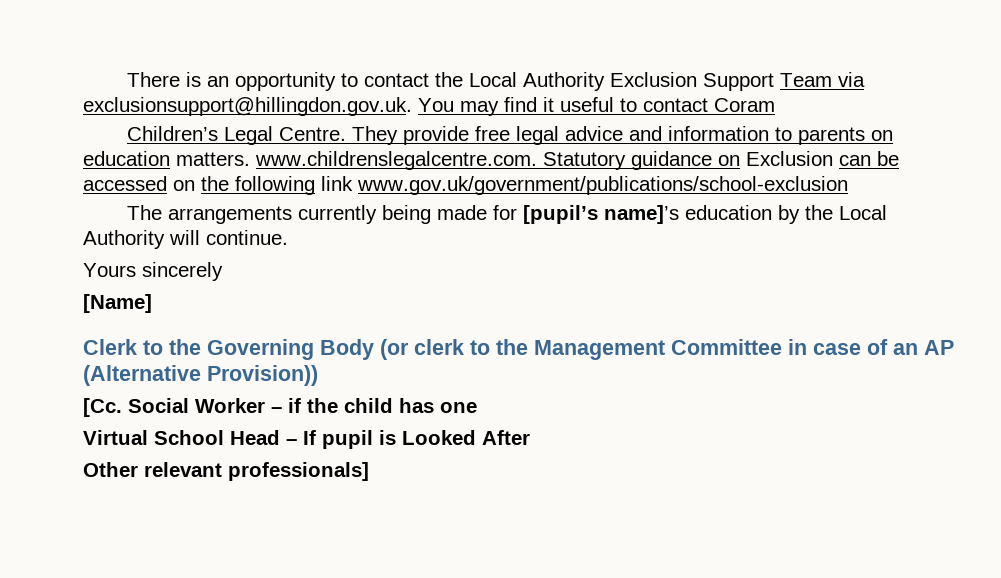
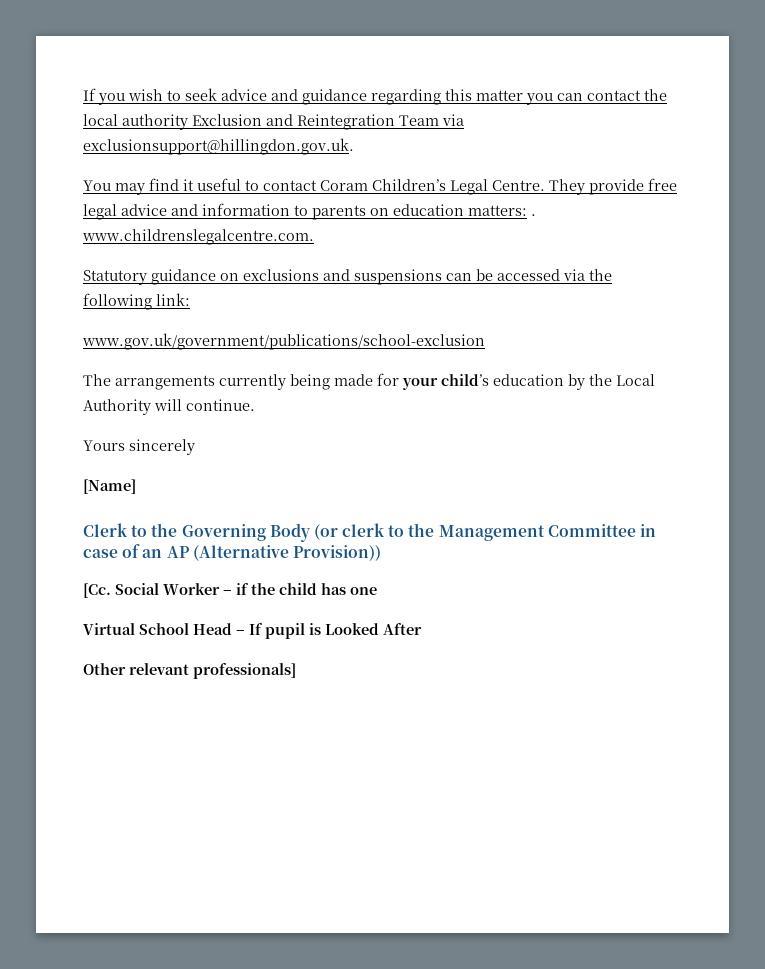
[126,72,774,91] There is an opportunity to contact the Local Authority Exclusion Support -> [83,88,667,105] [83,114,395,130] If you wish to seek advice and guidance regarding this matter you can contact the local authority Exclusion and Reintegration
(412, 106) none -> (354, 146) //
(775, 105) // -> (368, 185) none
[176,152,250,166] matters. -> [468,205,536,216] matters: .
(537, 160) none -> (314, 237) //
[746,151,833,166] Exclusion -> [243,269,442,285] exclusions and suspensions
[173,180,195,191] on -> [563,269,585,281] via
[321,176,353,191] link -> [156,293,190,306] link: //
[522,205,679,224] [pupil’s name]’s -> [402,374,489,390] your child’s

